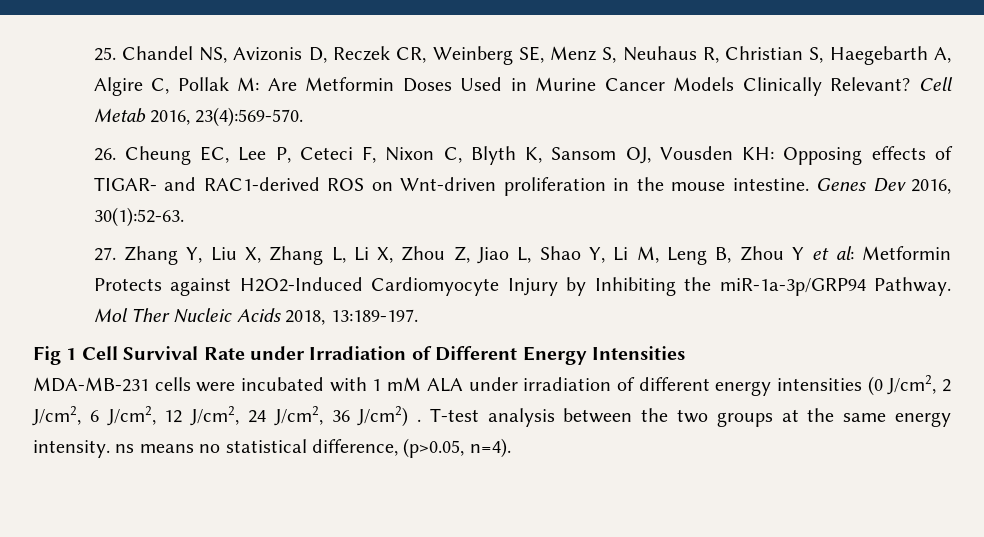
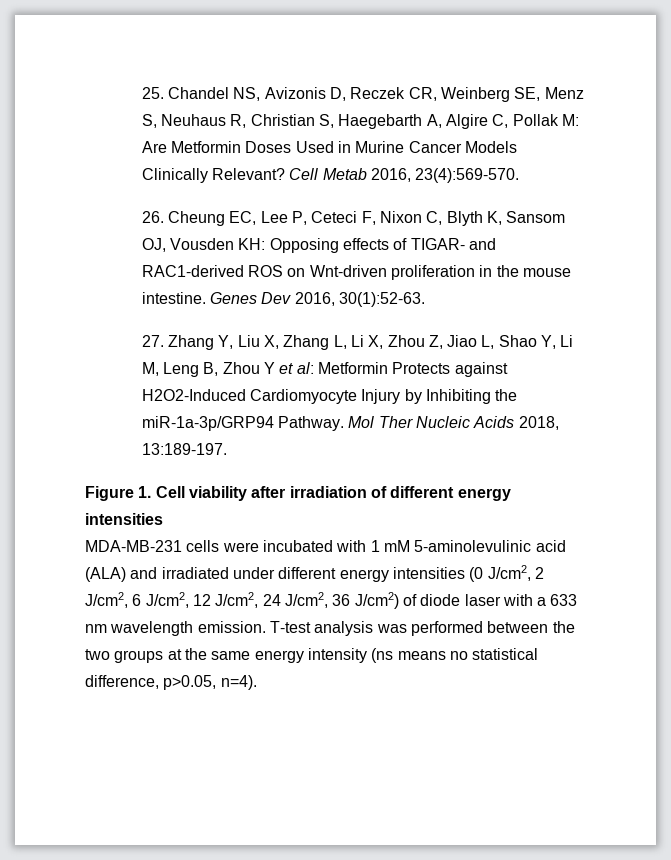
[33,346,685,365] Fig 1 Cell Survival Rate under Irradiation of Different Energy Intensities -> [85,486,511,501] [85,513,163,525] Figure 1. Cell viability after irradiation of different energy intensities
[426,377,635,392] ALA under irradiation of -> [414,540,566,552] [85,567,275,582] 5-aminolevulinic acid (ALA) and irradiated under
[417,408,555,427] . T-test analysis -> [402,594,578,606] [85,621,483,636] of diode laser with a 633 nm wavelength emission. T-test analysis was performed
[33,440,135,458] intensity. ns -> [307,648,394,663] intensity (ns
[403,438,465,458] (p>0.05, -> [163,675,217,690] p>0.05,

